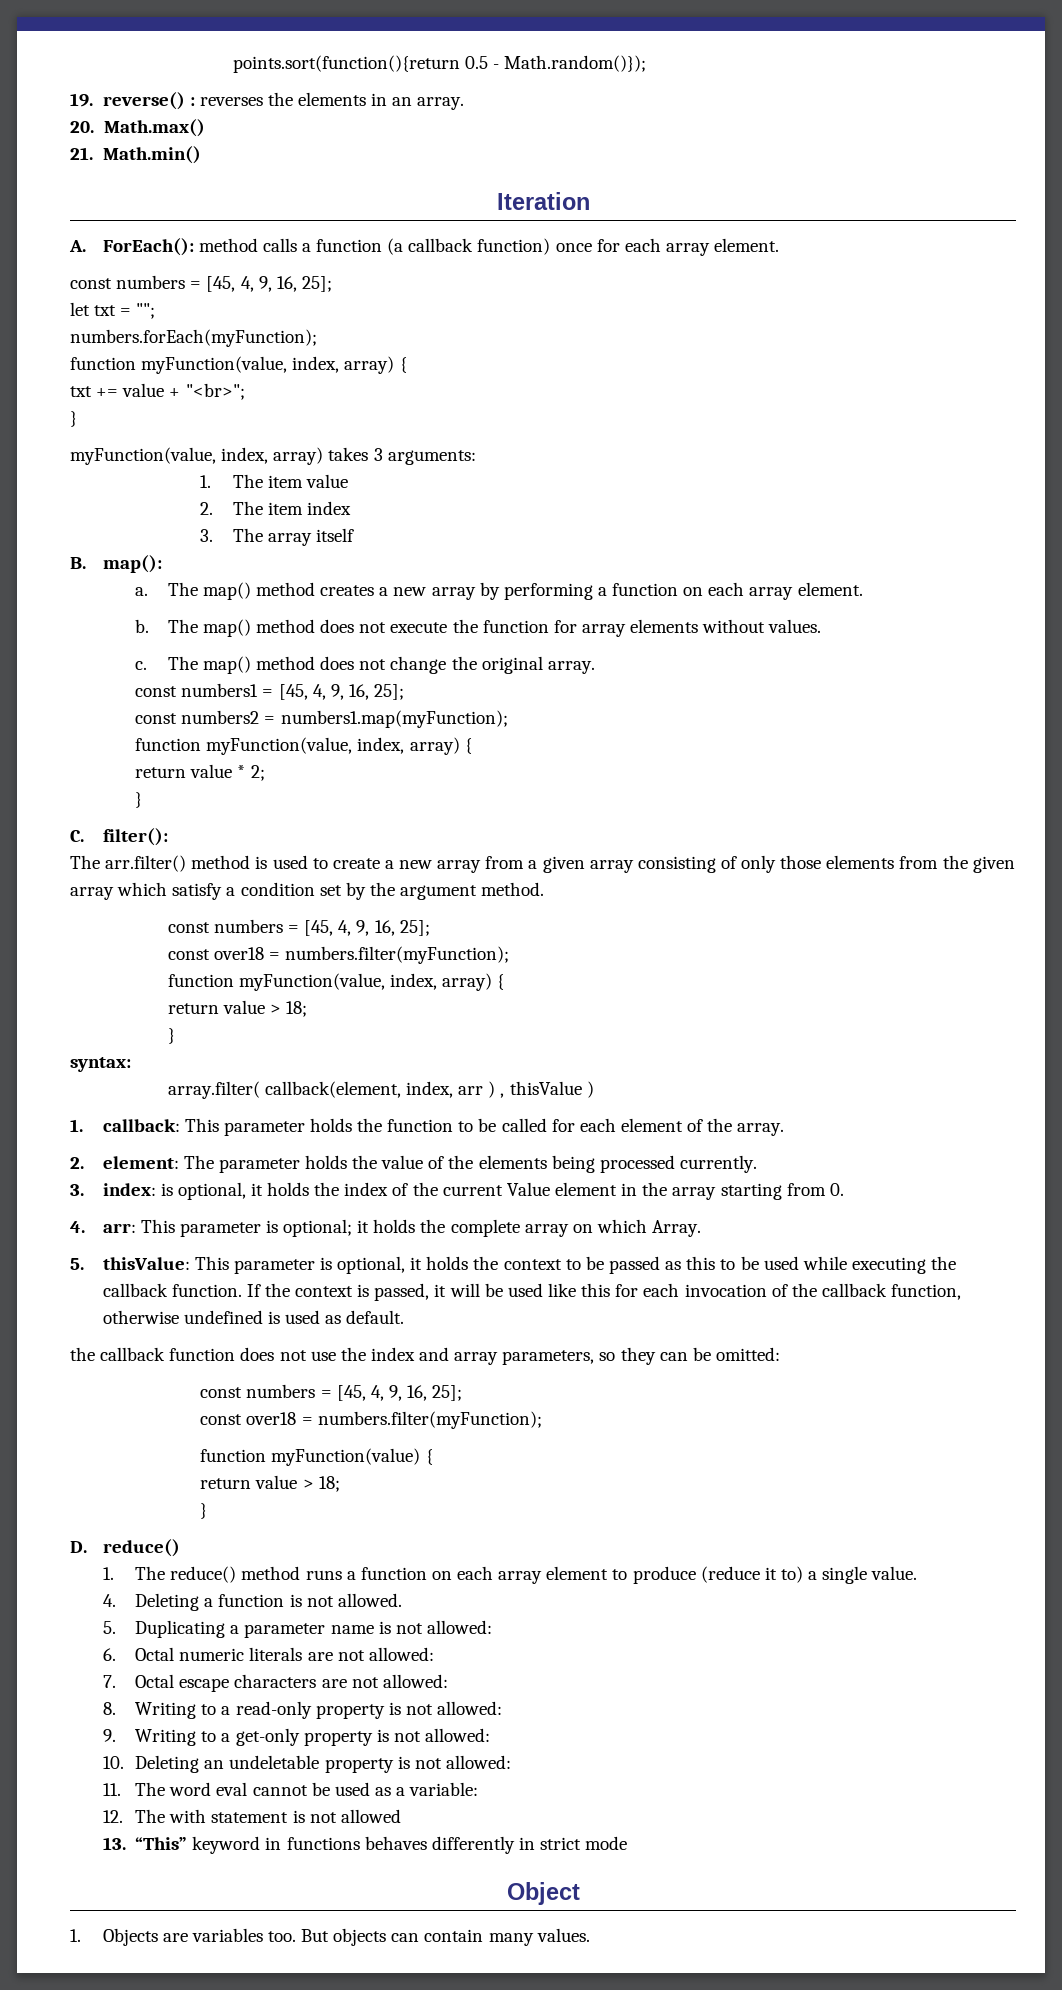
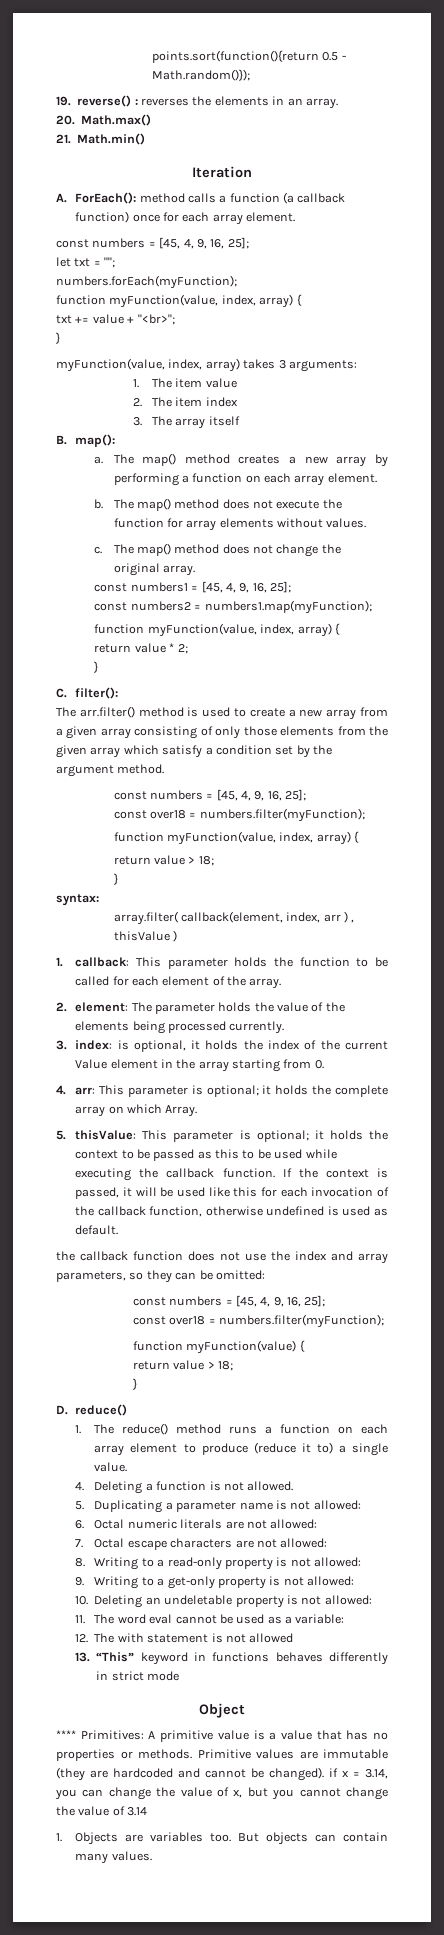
[337,1256,406,1274] optional, -> [256,1130,309,1142] optional;
(580, 1893) none -> [56,1730,388,1742] [56,1749,388,1761] [56,1767,388,1781] [55,1787,388,1800] [56,1806,148,1816] // **** Primitives: A primitive value is a value that has no properties or methods. Primitive values are immutable (they are hardcoded and cannot be changed). if x = 3.14, you can change the value of x, but you cannot change the value of 3.14

